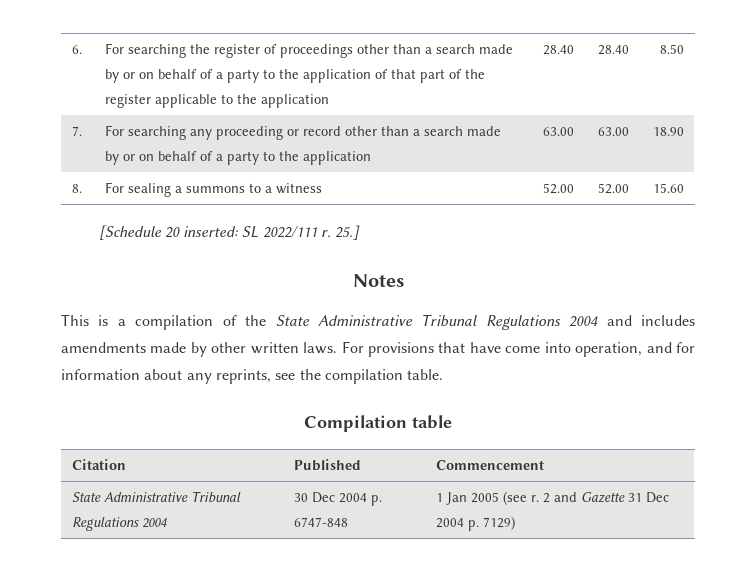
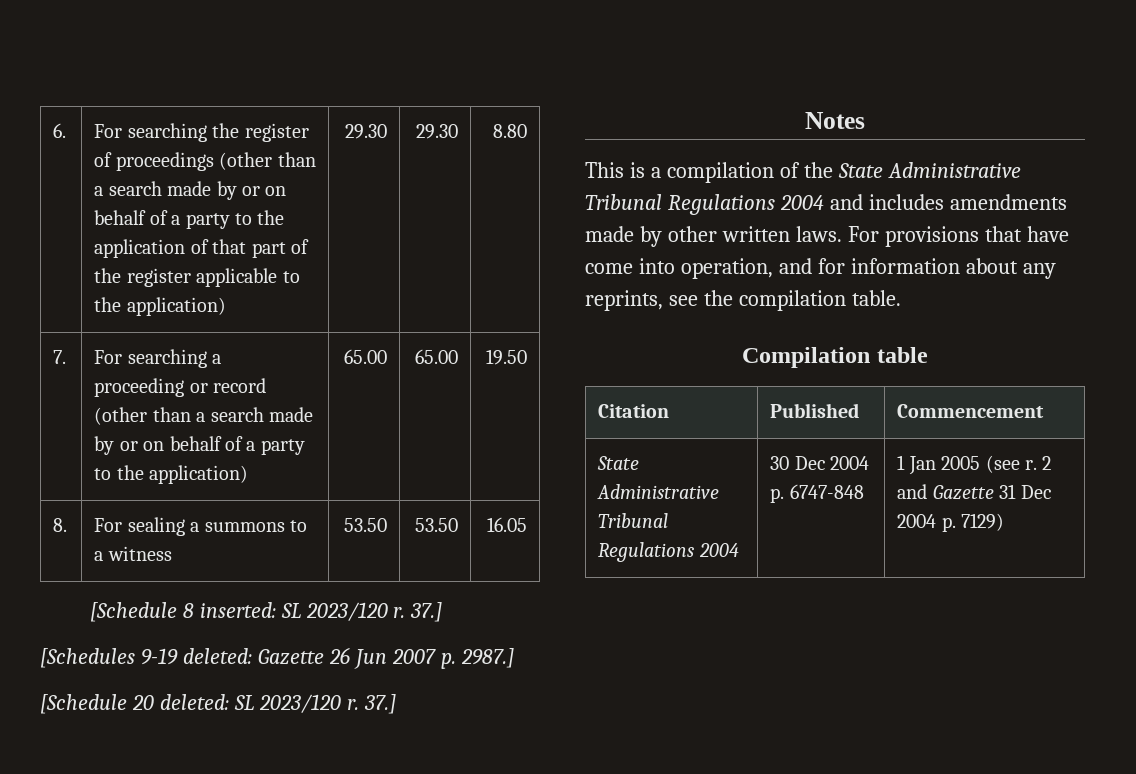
[357,44,390,54] other -> [219,152,273,170] (other
[261,94,330,108] [542,45,574,55] [597,45,629,55] [659,44,684,54] application | 28.40 | 28.40 | 8.50 -> [126,297,226,316] [344,124,387,139] [415,124,458,139] [492,124,527,138] application) | 29.30 | 29.30 | 8.80
[190,129,213,140] any -> [212,354,222,364] a
[345,126,378,136] other -> [94,407,148,425] (other
[303,151,372,165] [542,127,574,136] [597,127,629,136] [652,127,684,136] application | 63.00 | 63.00 | 18.90 -> [149,465,249,484] [343,349,387,364] [414,349,458,364] [485,349,527,365] application) | 65.00 | 65.00 | 19.50
[542,183,574,194] [597,183,629,194] [652,183,684,193] [98,225,361,240] 52.00 | 52.00 | 15.60 // [Schedule 20 inserted: SL 2022/111 r. 25.] -> [343,518,387,532] [414,518,458,532] [486,517,527,532] [89,602,443,622] [40,647,514,669] [40,694,396,714] 53.50 | 53.50 | 16.05 // [Schedule 8 inserted: SL 2023/120 r. 37.] // [Schedules 9-19 deleted: Gazette 26 Jun 2007 p. 2987.] // [Schedule 20 deleted: SL 2023/120 r. 37.]

